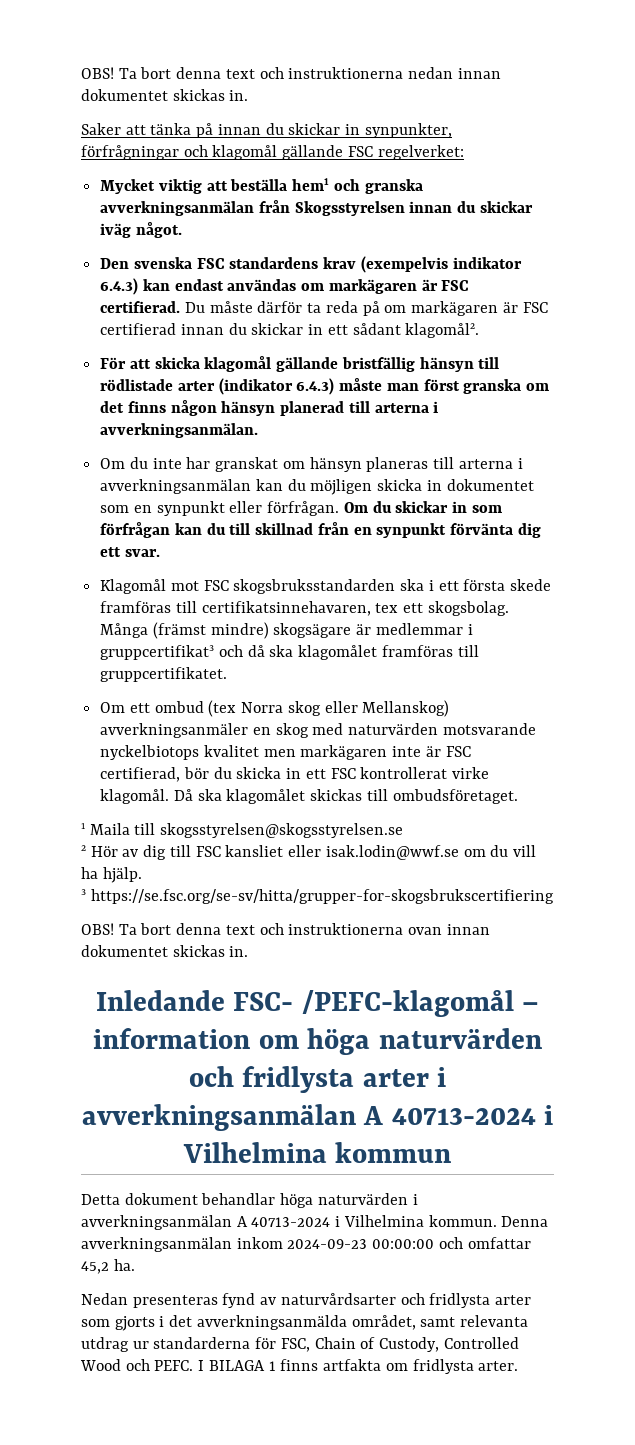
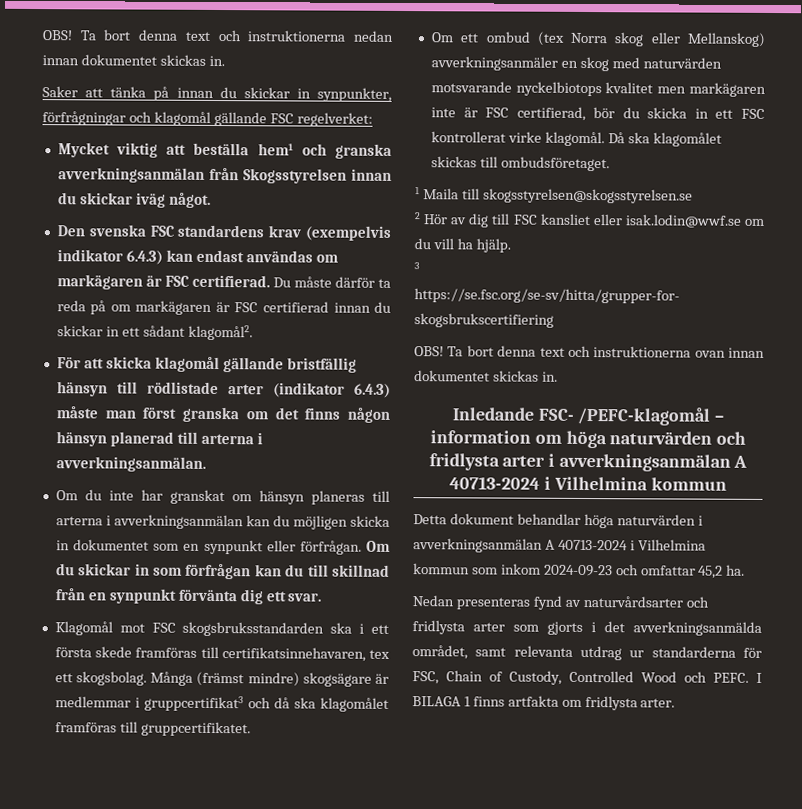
[428,1215,549,1227] [81,1237,232,1252] kommun. Denna avverkningsanmälan -> [413,563,498,575] kommun som
[372,1239,435,1249] 00:00:00 -> (613, 570) none

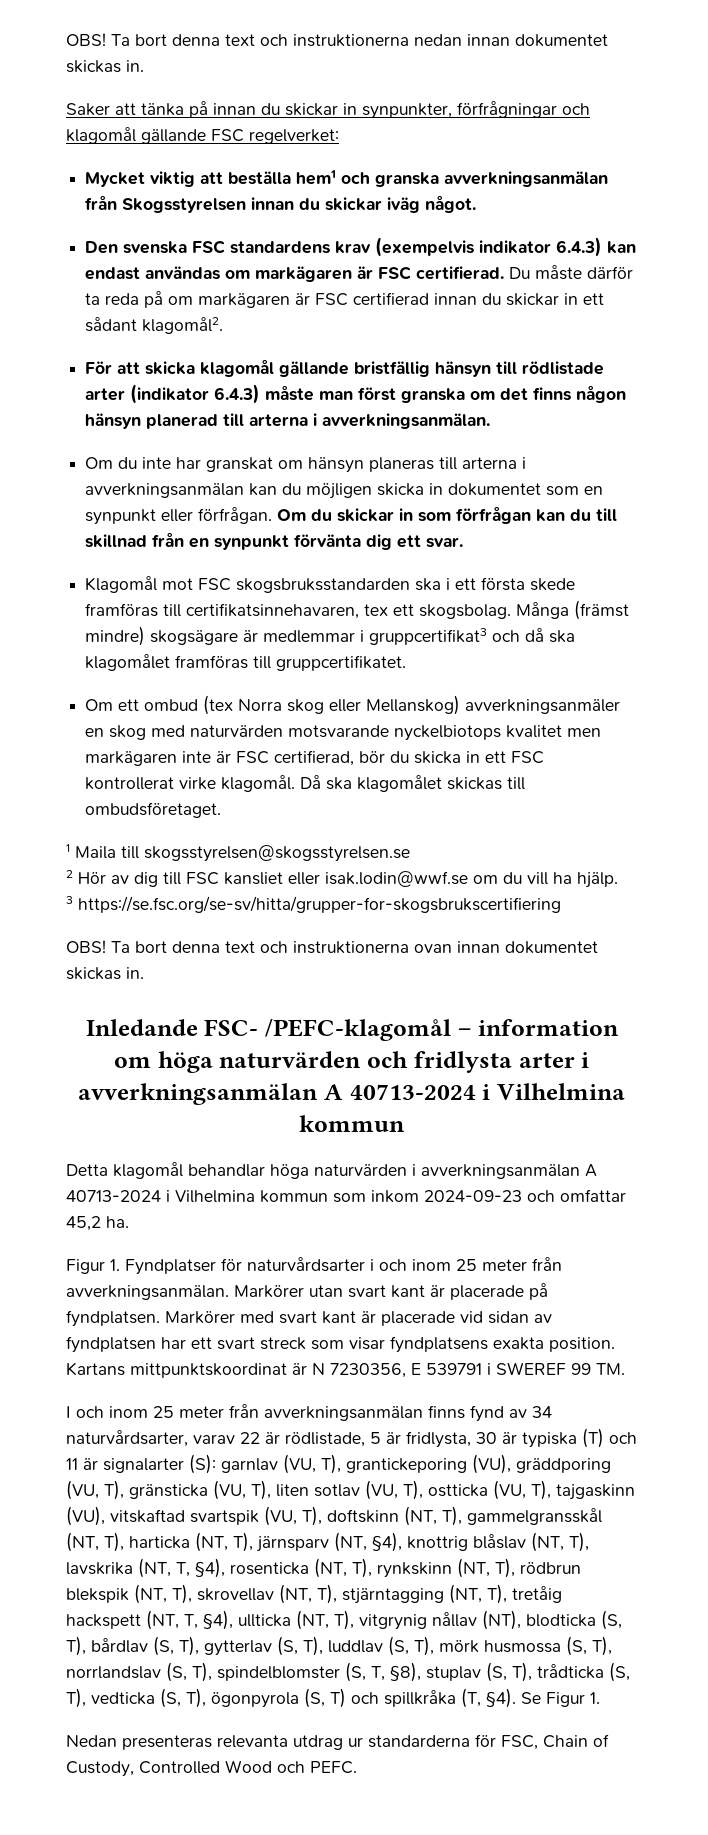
[449,513,514,525] dokument -> [113,1162,183,1179] klagomål
[412,595,709,610] [412,620,762,636] [412,645,507,660] Nedan presenteras fynd av naturvårdsarter och fridlysta arter som gjorts i det avverkningsanmälda området, samt -> [66,1257,562,1275] [66,1283,548,1300] [66,1310,552,1327] [66,1336,615,1353] [66,1362,625,1378] [66,1404,552,1422] [66,1428,637,1448] [66,1454,611,1474] [66,1480,635,1500] [66,1506,602,1526] [66,1532,589,1552] [66,1558,581,1578] [66,1584,562,1604] [66,1610,622,1630] [66,1636,612,1656] [66,1662,630,1682] [66,1688,600,1708] [66,1735,212,1750] Figur 1. Fyndplatser för naturvårdsarter i och inom 25 meter från avverkningsanmälan. Markörer utan svart kant är placerade på fyndplatsen. Markörer med svart kant är placerade vid sidan av fyndplatsen har ett svart streck som visar fyndplatsens exakta position. Kartans mittpunktskoordinat är N 7230356, E 539791 i SWEREF 99 TM. // I och inom 25 meter från avverkningsanmälan finns fynd av 34 naturvårdsarter, varav 22 är rödlistade, 5 är fridlysta, 30 är typiska (T) och 11 är signalarter (S): garnlav (VU, T), grantickeporing (VU), gräddporing (VU, T), gränsticka (VU, T), liten sotlav (VU, T), ostticka (VU, T), tajgaskinn (VU), vitskaftad svartspik (VU, T), doftskinn (NT, T), gammelgransskål (NT, T), harticka (NT, T), järnsparv (NT, §4), knottrig blåslav (NT, T), lavskrika (NT, T, §4), rosenticka (NT, T), rynkskinn (NT, T), rödbrun blekspik (NT, T), skrovellav (NT, T), stjärntagging (NT, T), tretåig hackspett (NT, T, §4), ullticka (NT, T), vitgrynig nållav (NT), blodticka (S, T), bårdlav (S, T), gytterlav (S, T), luddlav (S, T), mörk husmossa (S, T), norrlandslav (S, T), spindelblomster (S, T, §8), stuplav (S, T), trådticka (S, T), vedticka (S, T), ögonpyrola (S, T) och spillkråka (T, §4). Se Figur 1. // Nedan presenteras
[756,672,762,683] [412,695,676,711] I BILAGA 1 finns artfakta om fridlysta arter. -> (357, 1767) none

